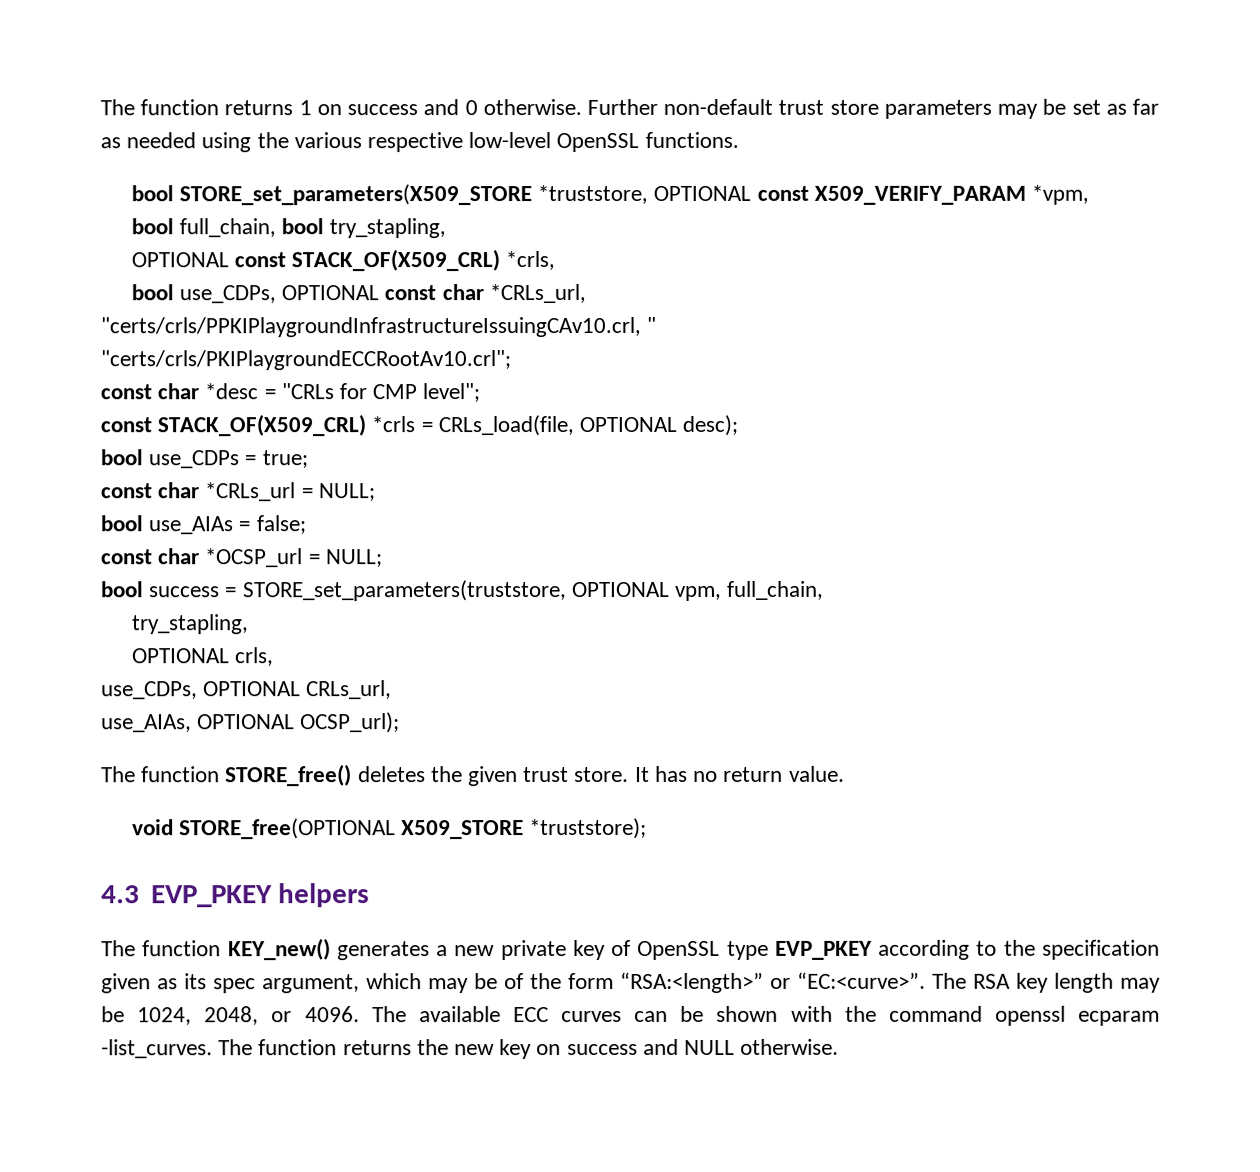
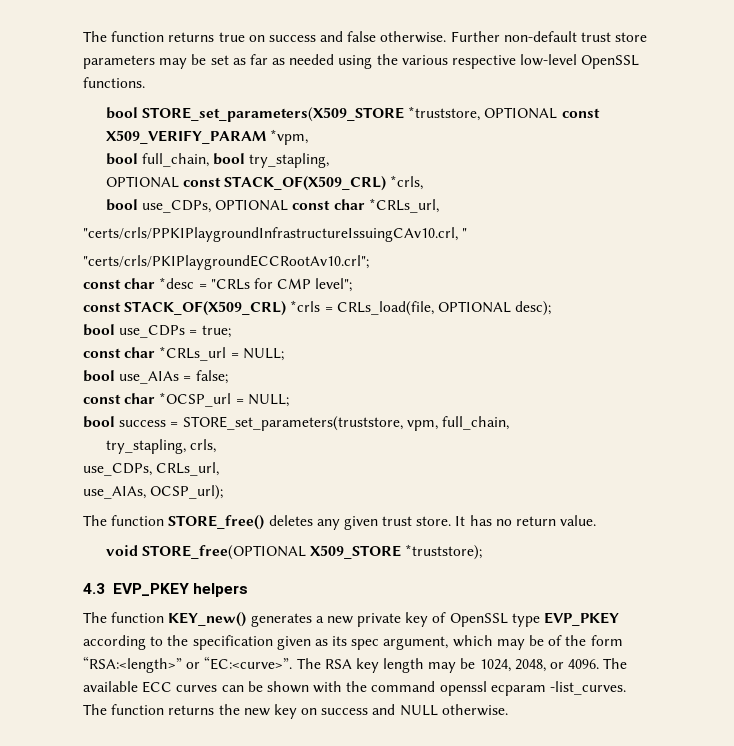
[100,99,478,116] The function returns 1 on success and 0 -> [83,31,377,42] The function returns true on success and false
[570,581,670,598] OPTIONAL -> (403, 423) none
[131,648,230,664] // OPTIONAL -> (186, 446) none
[203,681,302,697] OPTIONAL -> (152, 469) none
[197,714,296,730] OPTIONAL -> (146, 492) none
[430,766,463,783] the -> [316,519,340,530] any

